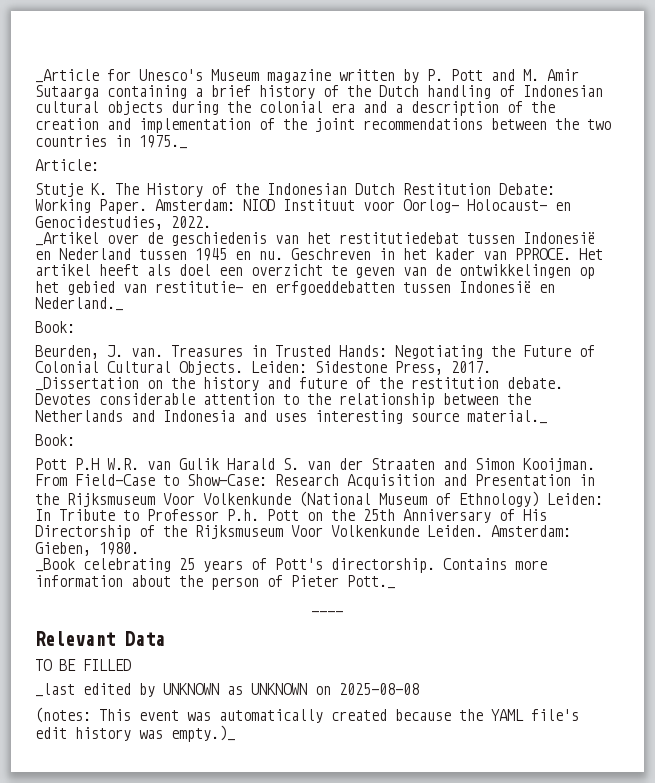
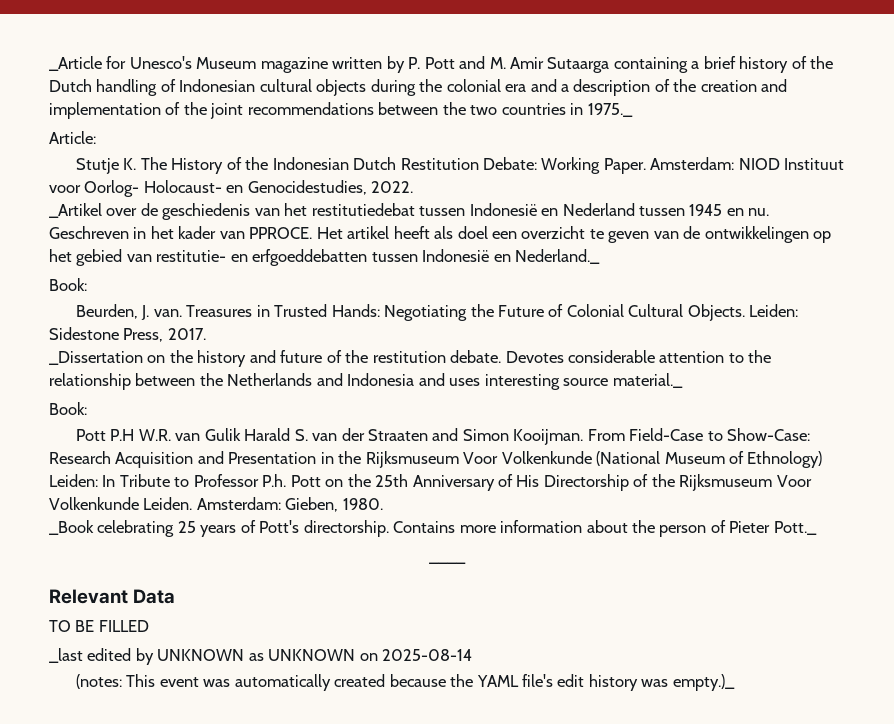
[339,683,419,695] 2025-08-08 -> [382,649,473,661] 2025-08-14

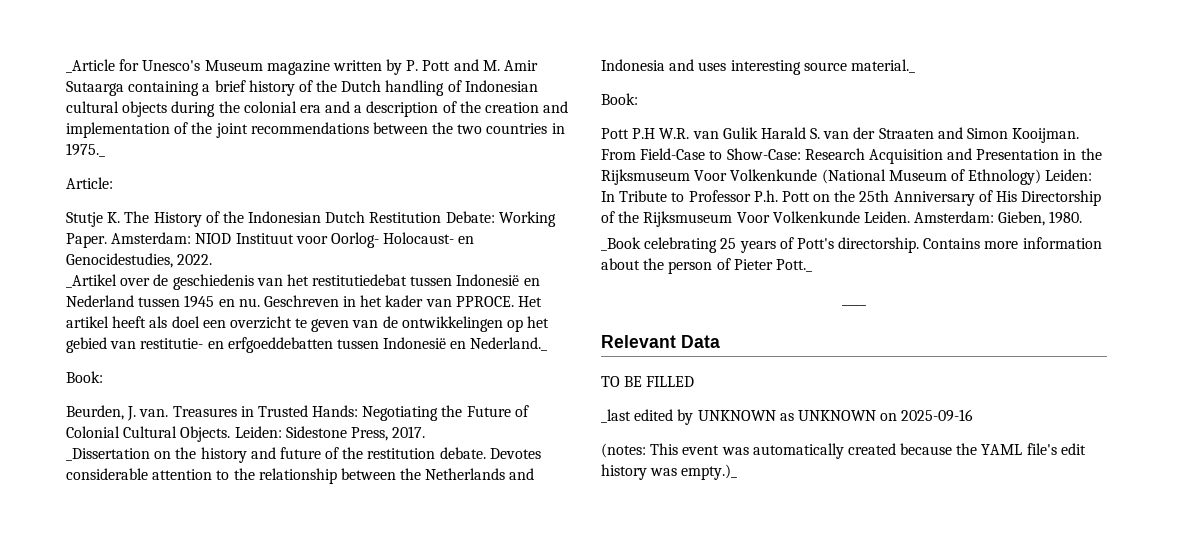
[382,649,473,661] 2025-08-14 -> [901,409,974,422] 2025-09-16

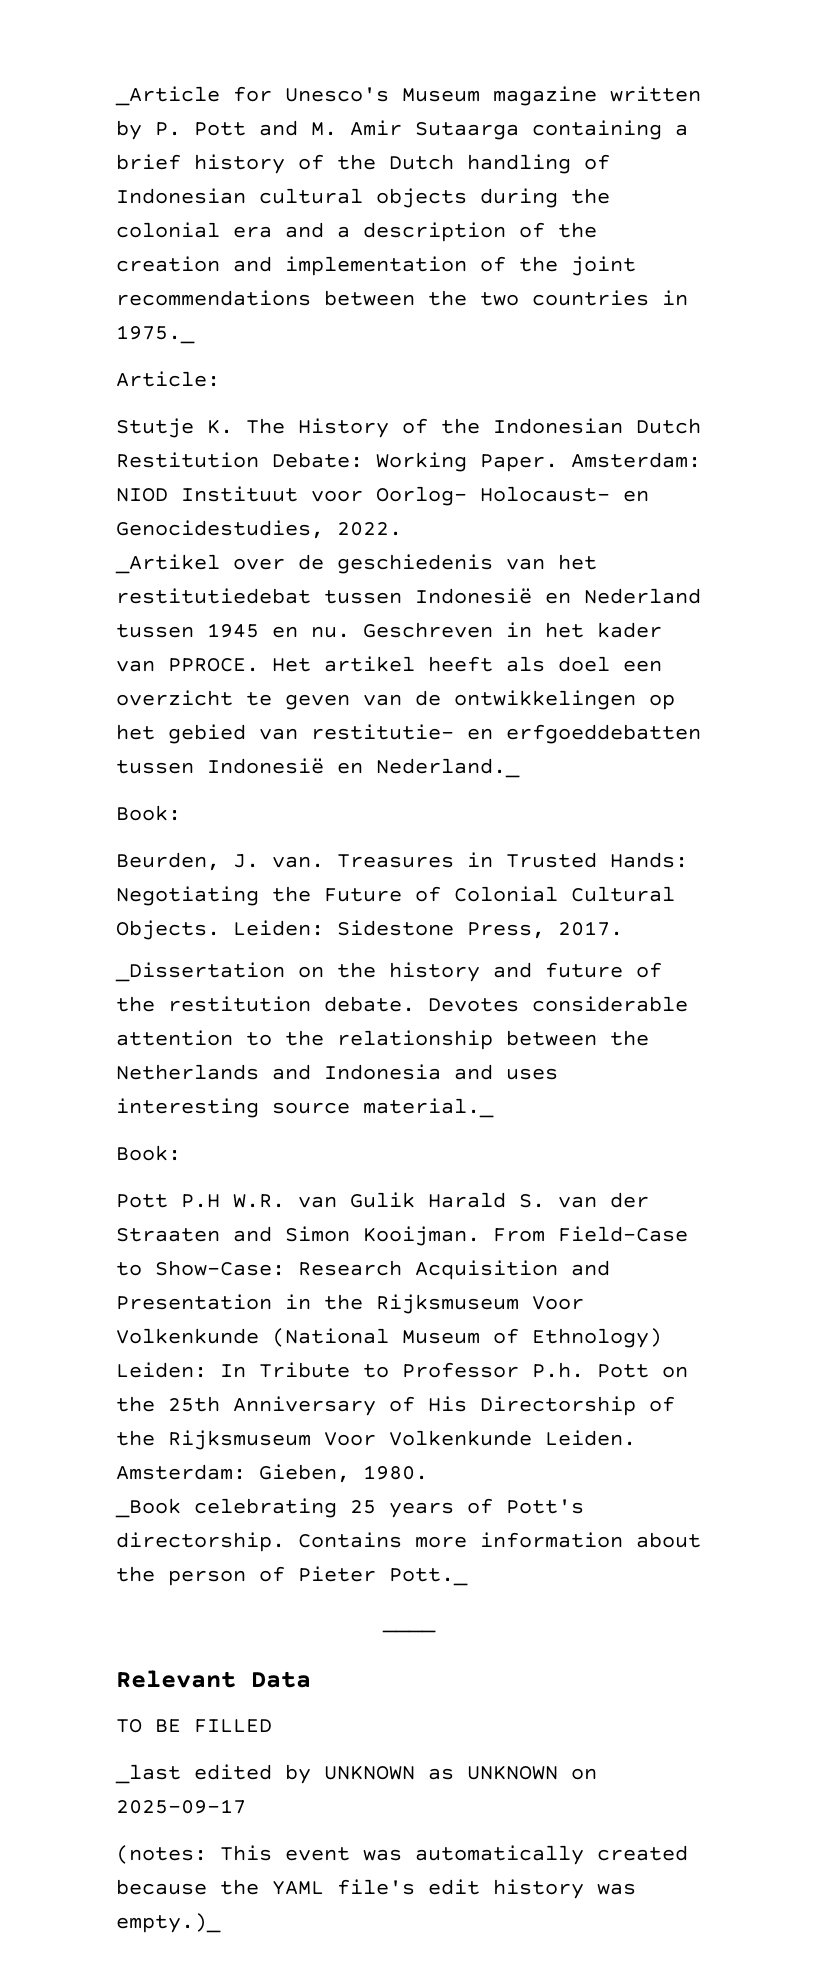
[901,409,974,422] 2025-09-16 -> [116,1799,246,1814] 2025-09-17

